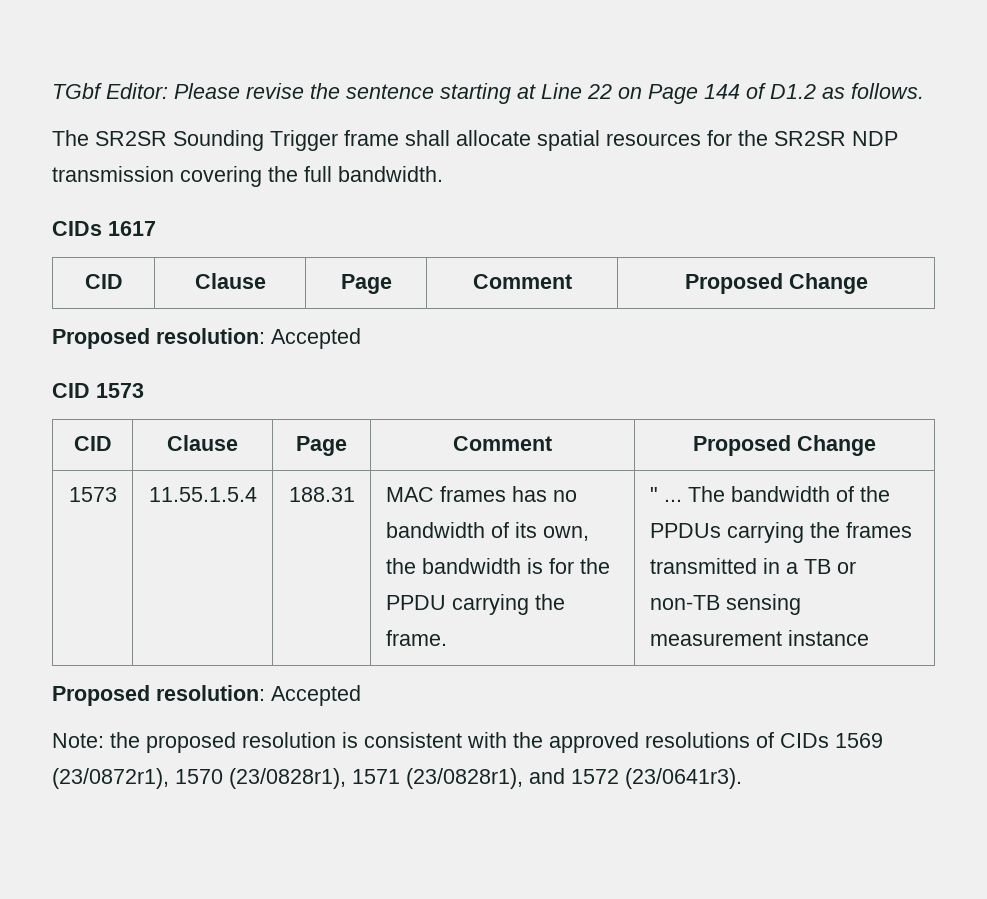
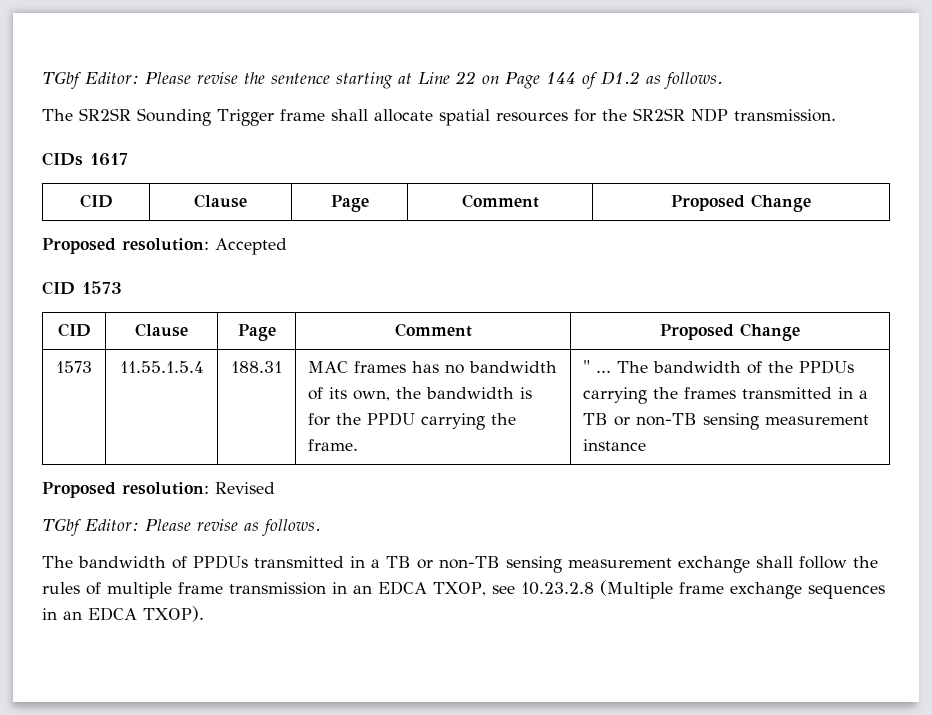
[52,166,443,187] transmission covering the full bandwidth. -> [733,109,836,122] transmission.
[271,685,361,706] [52,732,883,753] [52,768,742,789] Accepted // Note: the proposed resolution is consistent with the approved resolutions of CIDs 1569 (23/0872r1), 1570 (23/0828r1), 1571 (23/0828r1), and 1572 (23/0641r3). -> [215,482,275,494] [42,518,321,536] [42,555,878,573] [42,580,885,599] [42,606,204,622] Revised // TGbf Editor: Please revise as follows. // The bandwidth of PPDUs transmitted in a TB or non-TB sensing measurement exchange shall follow the rules of multiple frame transmission in an EDCA TXOP, see 10.23.2.8 (Multiple frame exchange sequences in an EDCA TXOP).

